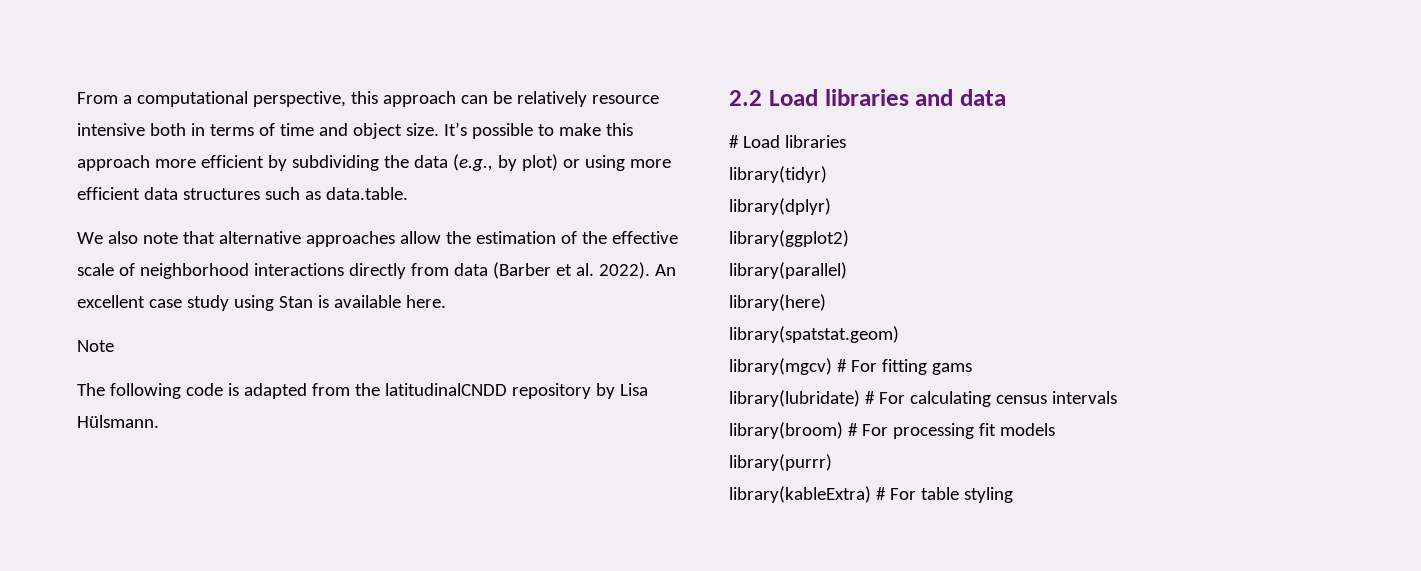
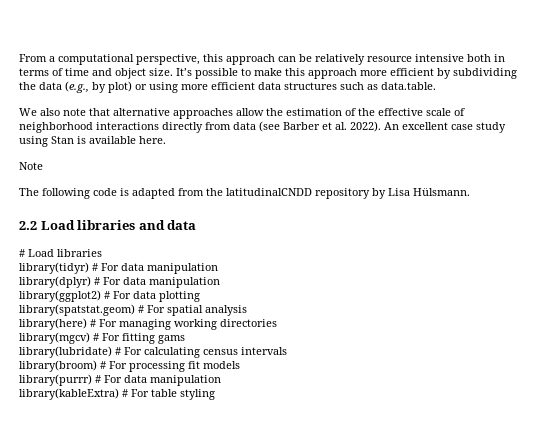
[492,262,551,279] (Barber -> [259,121,320,132] (see Barber
[729,198,831,215] [729,230,849,247] [729,262,847,279] [729,294,826,311] [729,326,899,343] // library(dplyr) // library(ggplot2) // library(parallel) // library(here) // library(spatstat.geom) -> [92,263,218,274] [19,276,220,288] [19,290,200,302] [19,304,247,316] [19,318,277,330] # For data manipulation // library(dplyr) # For data manipulation // library(ggplot2) # For data plotting // library(spatstat.geom) # For spatial analysis // library(here) # For managing working directories
(832, 462) none -> [95,375,221,386] # For data manipulation

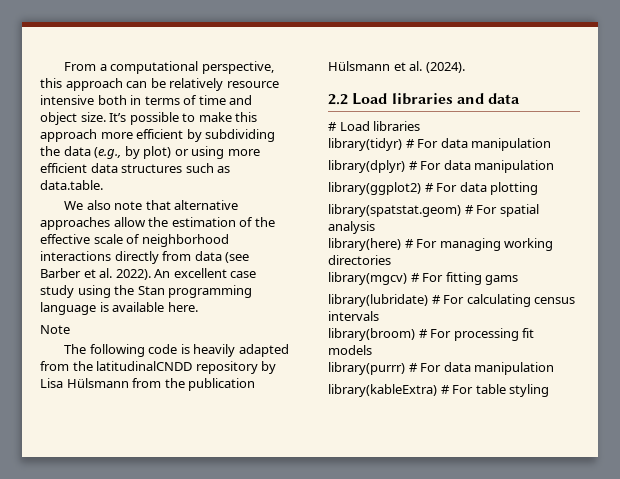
[51,136,74,144] Stan -> [114,285,253,298] [40,302,96,315] the Stan programming language
(129, 192) none -> [193,344,236,357] heavily
[413,188,470,196] Hülsmann. -> [66,378,256,391] [328,61,465,73] Hülsmann from the publication Hülsmann et al. (2024).

